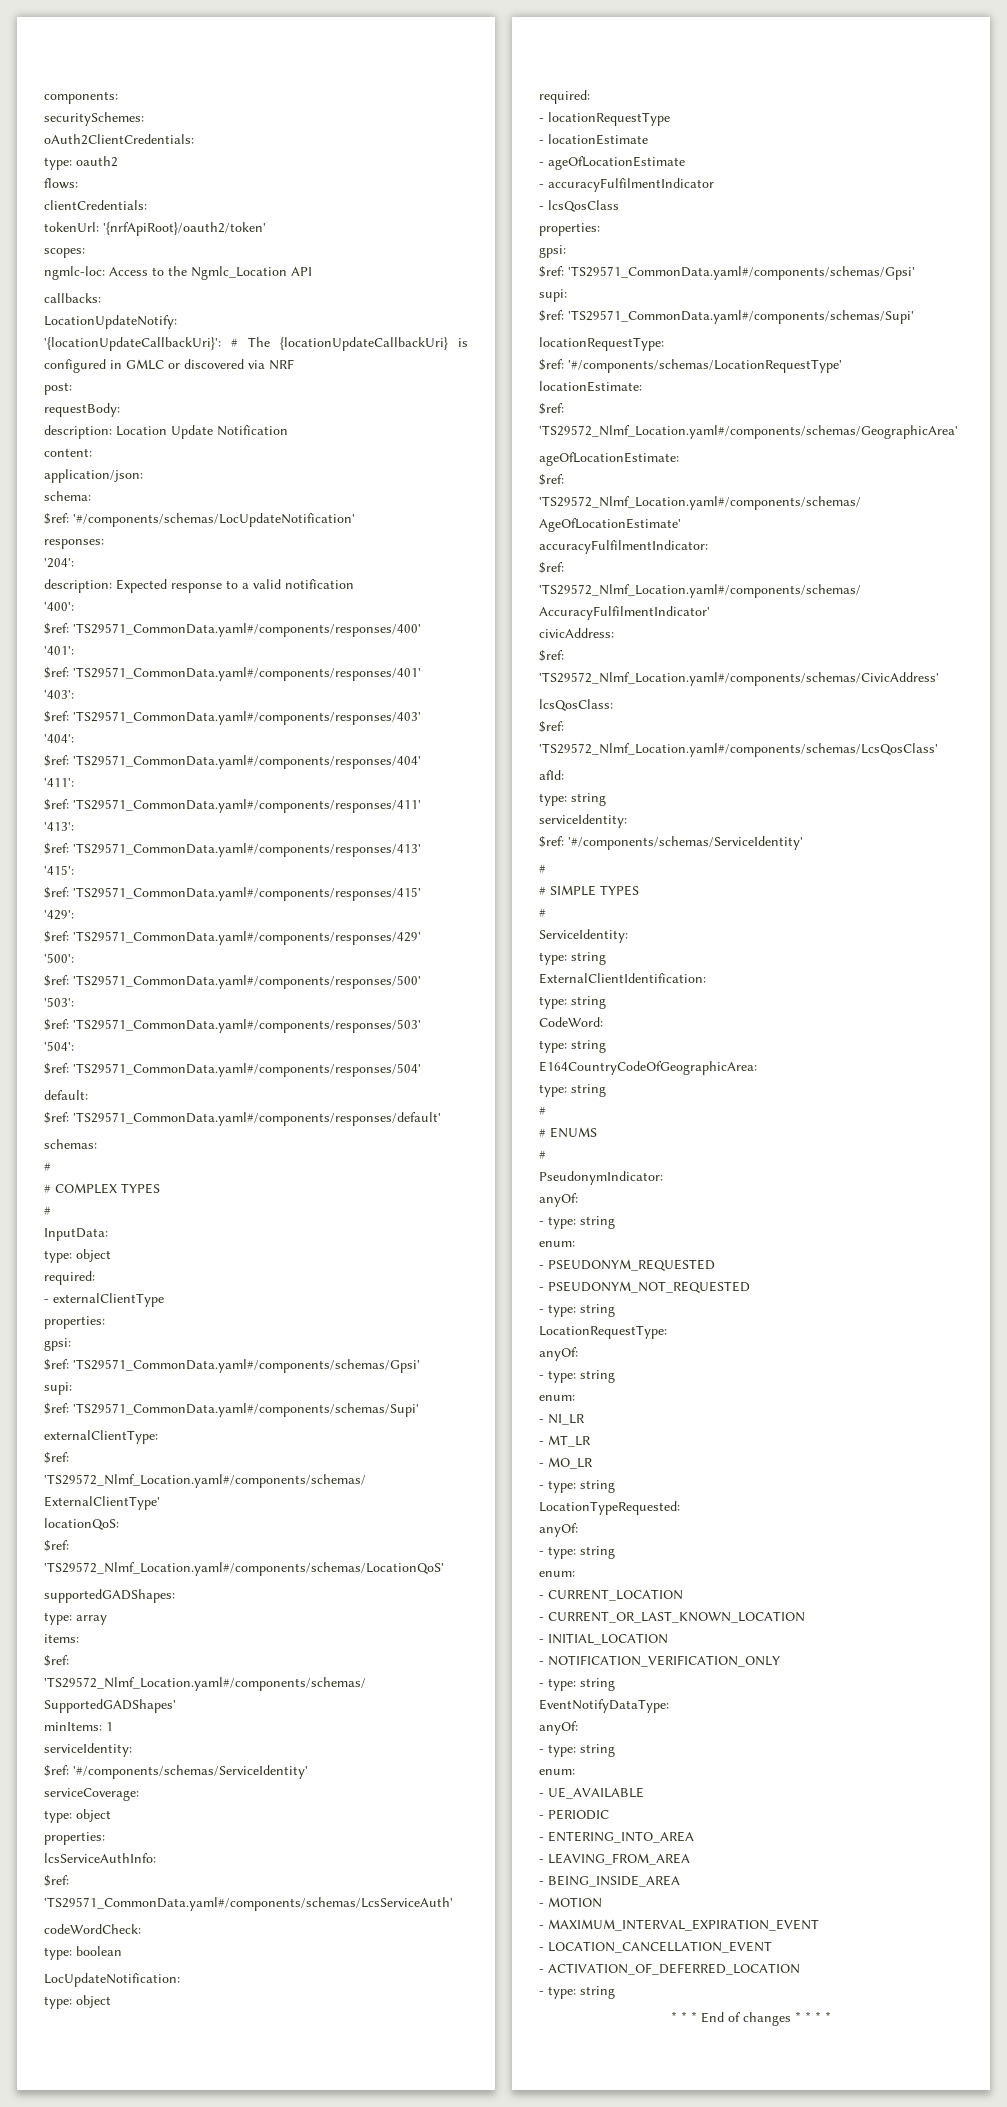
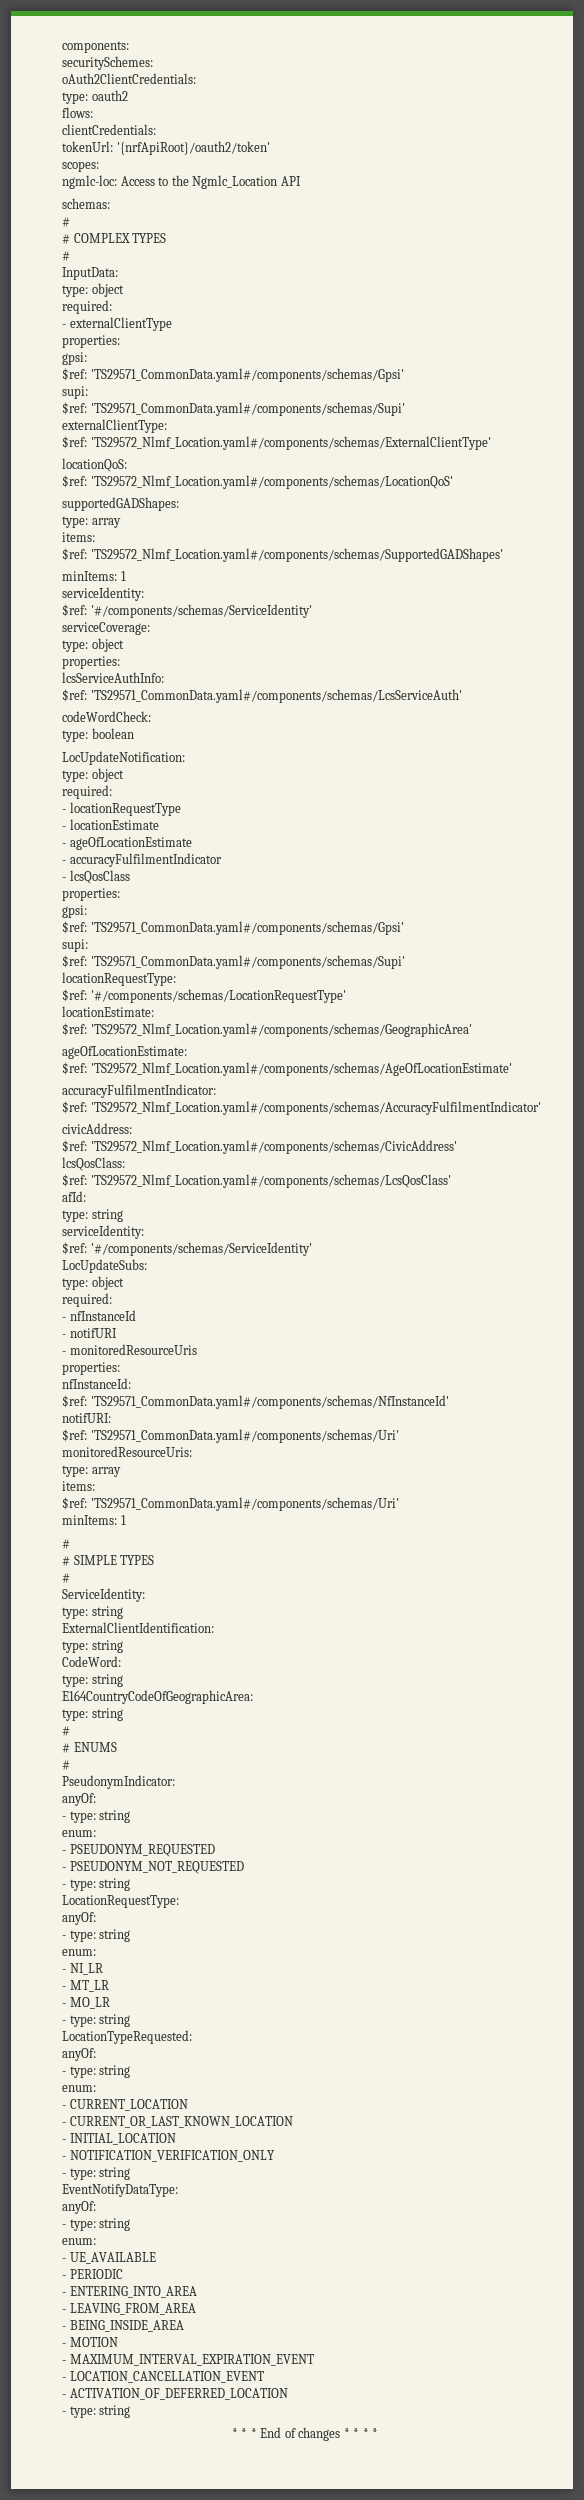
[44,293,101,303] [44,315,177,329] [44,337,468,351] [44,359,294,373] [44,382,72,395] [44,403,120,417] [44,425,288,439] [44,448,92,457] [44,469,143,483] [44,491,91,501] [44,513,355,527] [44,539,104,549] [44,558,74,568] [44,579,354,593] [44,602,74,611] [44,623,421,637] [44,646,74,655] [44,667,421,681] [44,690,74,699] [44,711,421,725] [44,734,74,743] [44,755,421,769] [44,778,74,787] [44,799,421,813] [44,822,74,831] [44,843,421,857] [44,865,74,875] [44,887,421,901] [44,910,74,920] [44,931,421,945] [44,953,74,963] [44,975,421,989] [44,997,74,1007] [44,1019,421,1033] [44,1041,74,1051] [44,1063,421,1077] [44,1090,88,1100] [44,1112,441,1126] // callbacks: // LocationUpdateNotify: // '{locationUpdateCallbackUri}': # The {locationUpdateCallbackUri} is configured in GMLC or discovered via NRF // post: // requestBody: // description: Location Update Notification // content: // application/json: // schema: // $ref: '#/components/schemas/LocUpdateNotification' // responses: // '204': // description: Expected response to a valid notification // '400': // $ref: 'TS29571_CommonData.yaml#/components/responses/400' // '401': // $ref: 'TS29571_CommonData.yaml#/components/responses/401' // '403': // $ref: 'TS29571_CommonData.yaml#/components/responses/403' // '404': // $ref: 'TS29571_CommonData.yaml#/components/responses/404' // '411': // $ref: 'TS29571_CommonData.yaml#/components/responses/411' // '413': // $ref: 'TS29571_CommonData.yaml#/components/responses/413' // '415': // $ref: 'TS29571_CommonData.yaml#/components/responses/415' // '429': // $ref: 'TS29571_CommonData.yaml#/components/responses/429' // '500': // $ref: 'TS29571_CommonData.yaml#/components/responses/500' // '503': // $ref: 'TS29571_CommonData.yaml#/components/responses/503' // '504': // $ref: 'TS29571_CommonData.yaml#/components/responses/504' // default: // $ref: 'TS29571_CommonData.yaml#/components/responses/default' -> (301, 181) none
(803, 843) none -> [62,1259,147,1273] [62,1276,124,1290] [62,1293,112,1307] [62,1310,136,1321] [62,1328,117,1338] [62,1344,197,1355] [62,1362,120,1375] [62,1378,131,1389] [62,1395,449,1409] [62,1413,111,1423] [62,1429,399,1443] [62,1446,192,1457] [62,1465,121,1477] [62,1481,95,1491] [62,1497,399,1511] [62,1515,126,1525] // LocUpdateSubs: // type: object // required: // - nfInstanceId // - notifURI // - monitoredResourceUris // properties: // nfInstanceId: // $ref: 'TS29571_CommonData.yaml#/components/schemas/NfInstanceId' // notifURI: // $ref: 'TS29571_CommonData.yaml#/components/schemas/Uri' // monitoredResourceUris: // type: array // items: // $ref: 'TS29571_CommonData.yaml#/components/schemas/Uri' // minItems: 1

